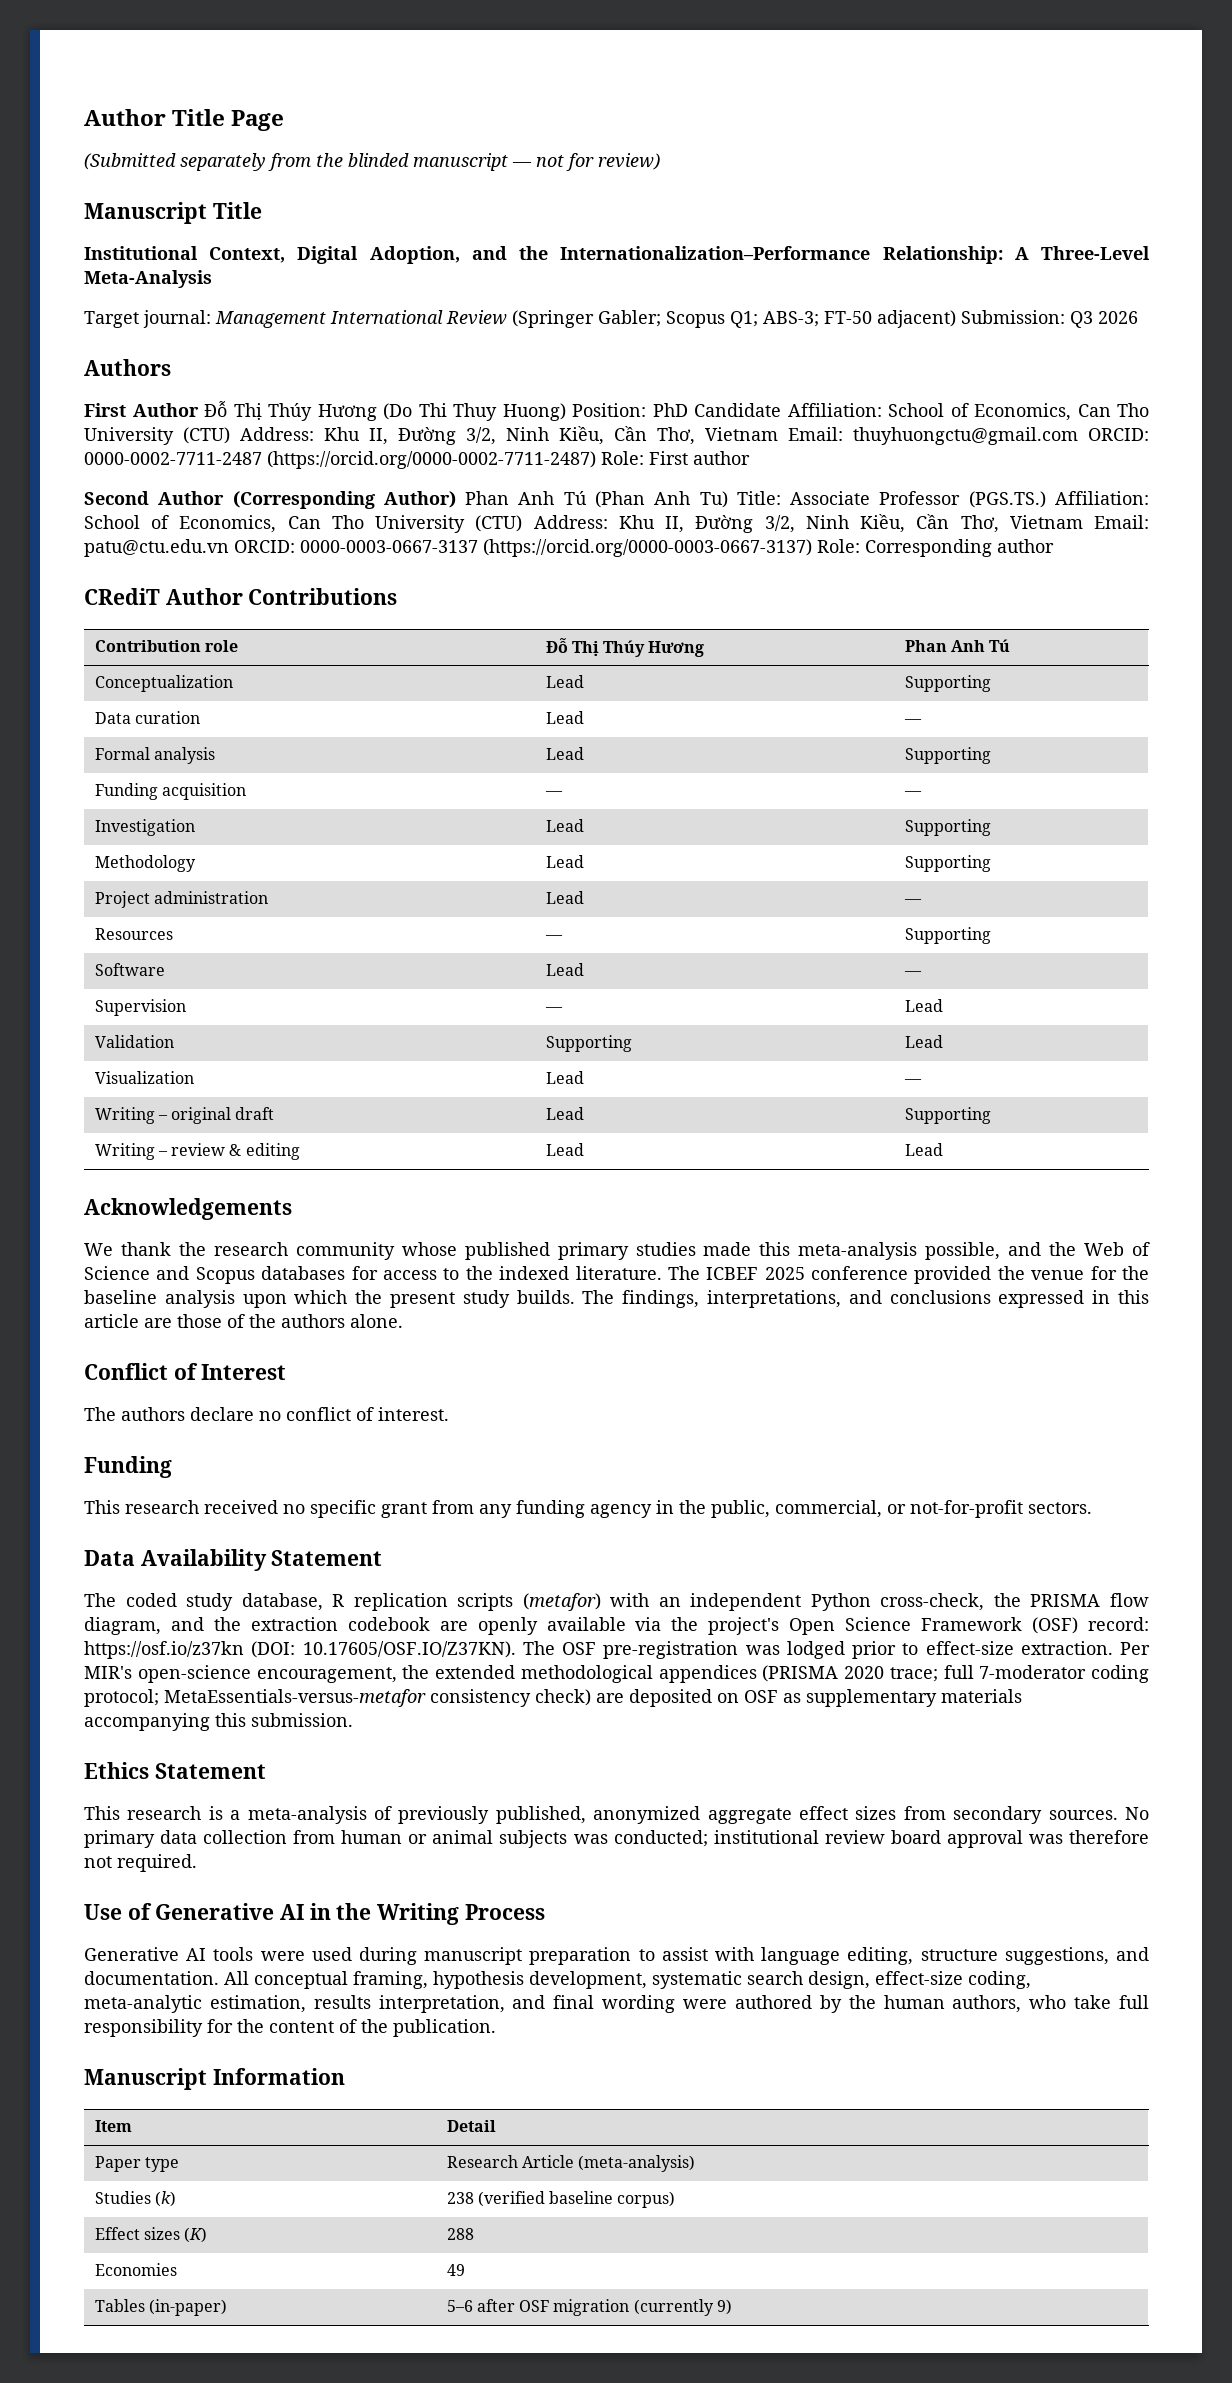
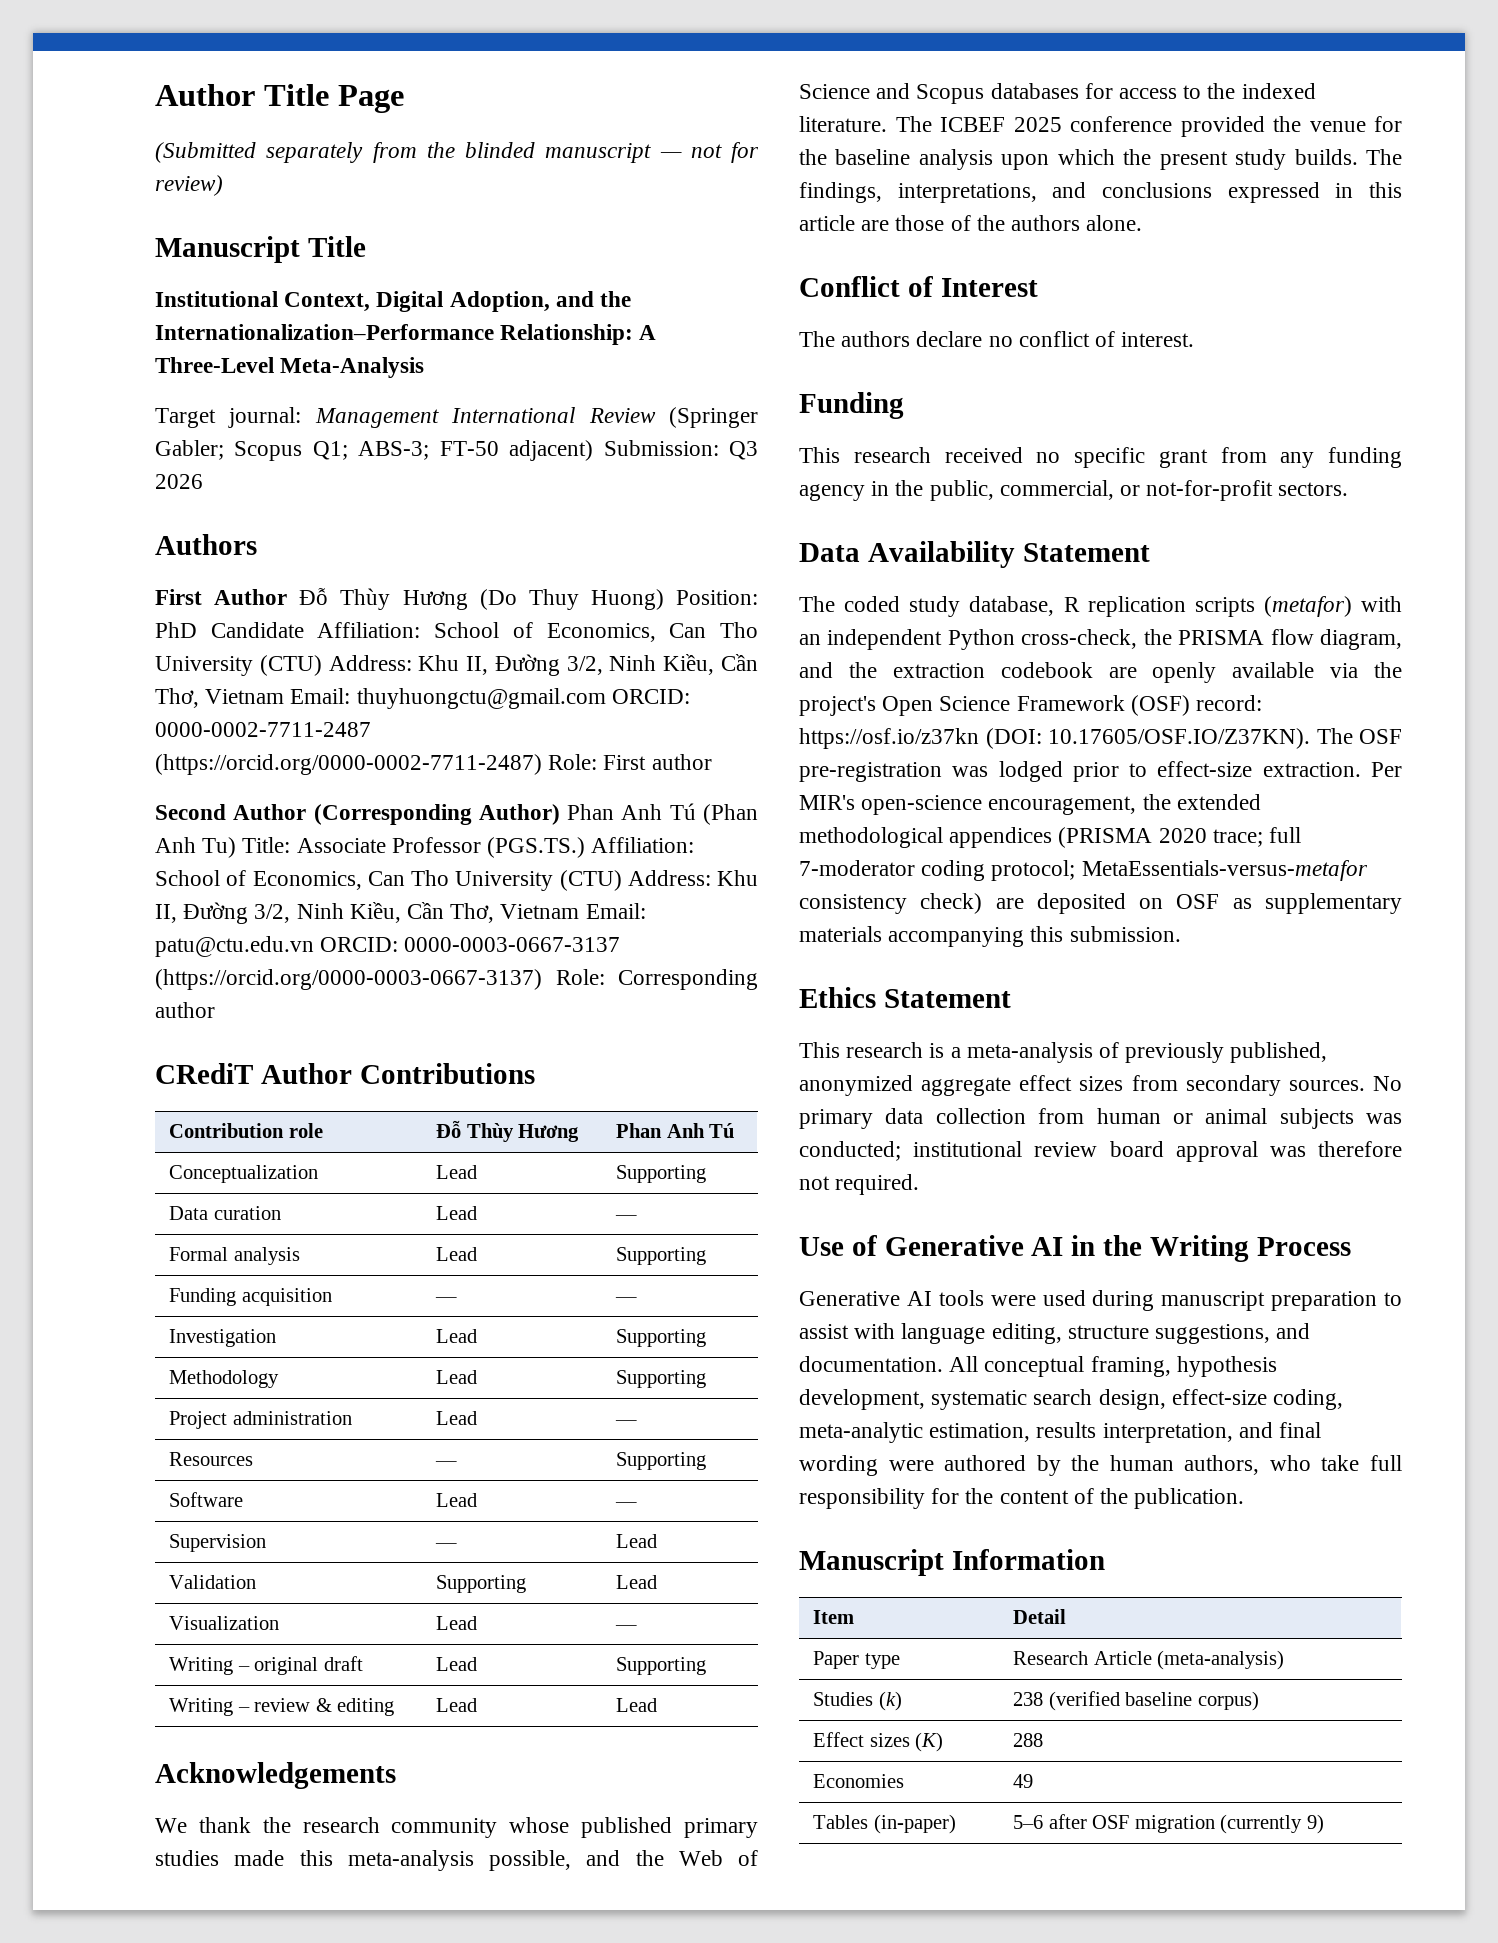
[233,403,312,421] Thị Thúy -> [340,588,391,610] Thùy
[418,403,447,417] Thi -> (517, 599) none
[571,640,646,657] Thị Thúy -> [466,1123,514,1142] Thùy

